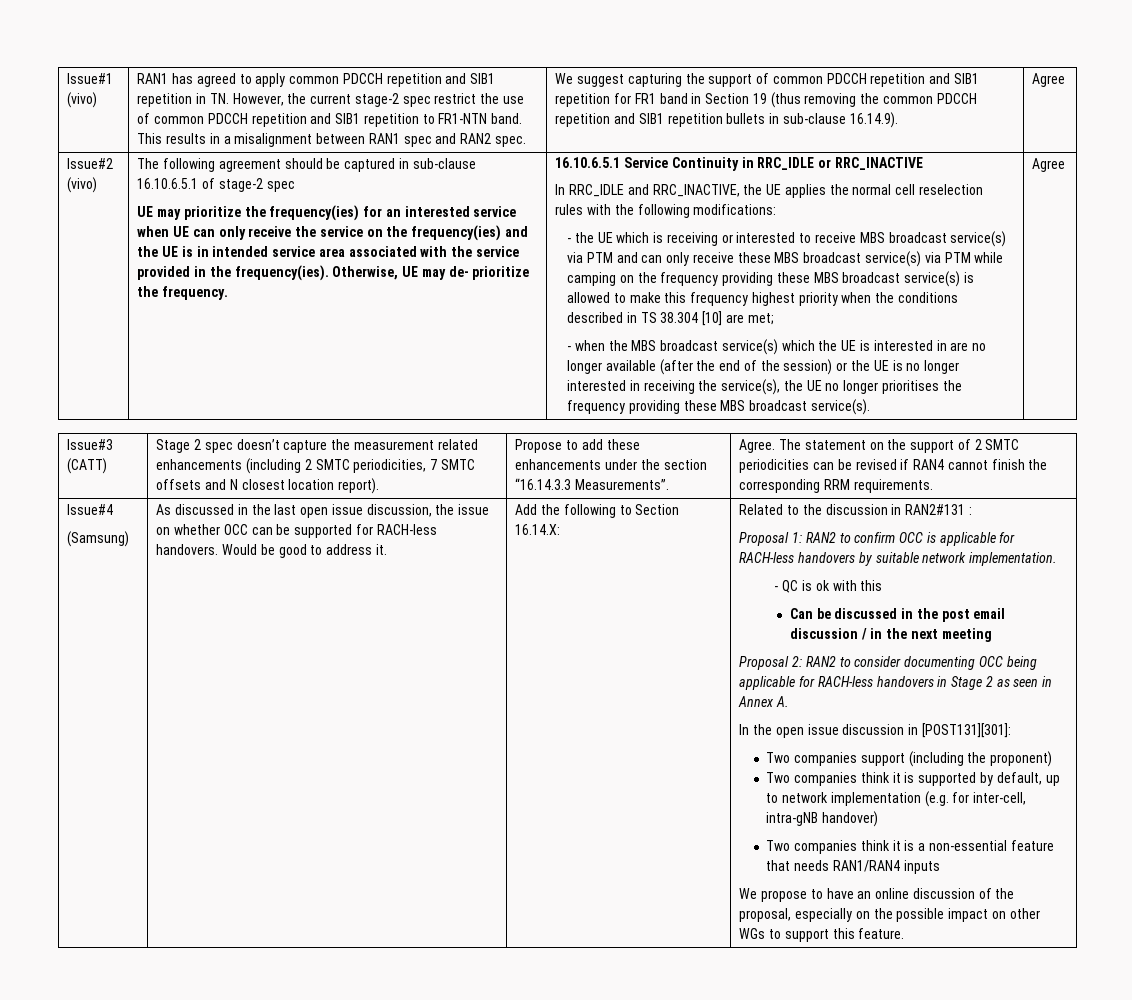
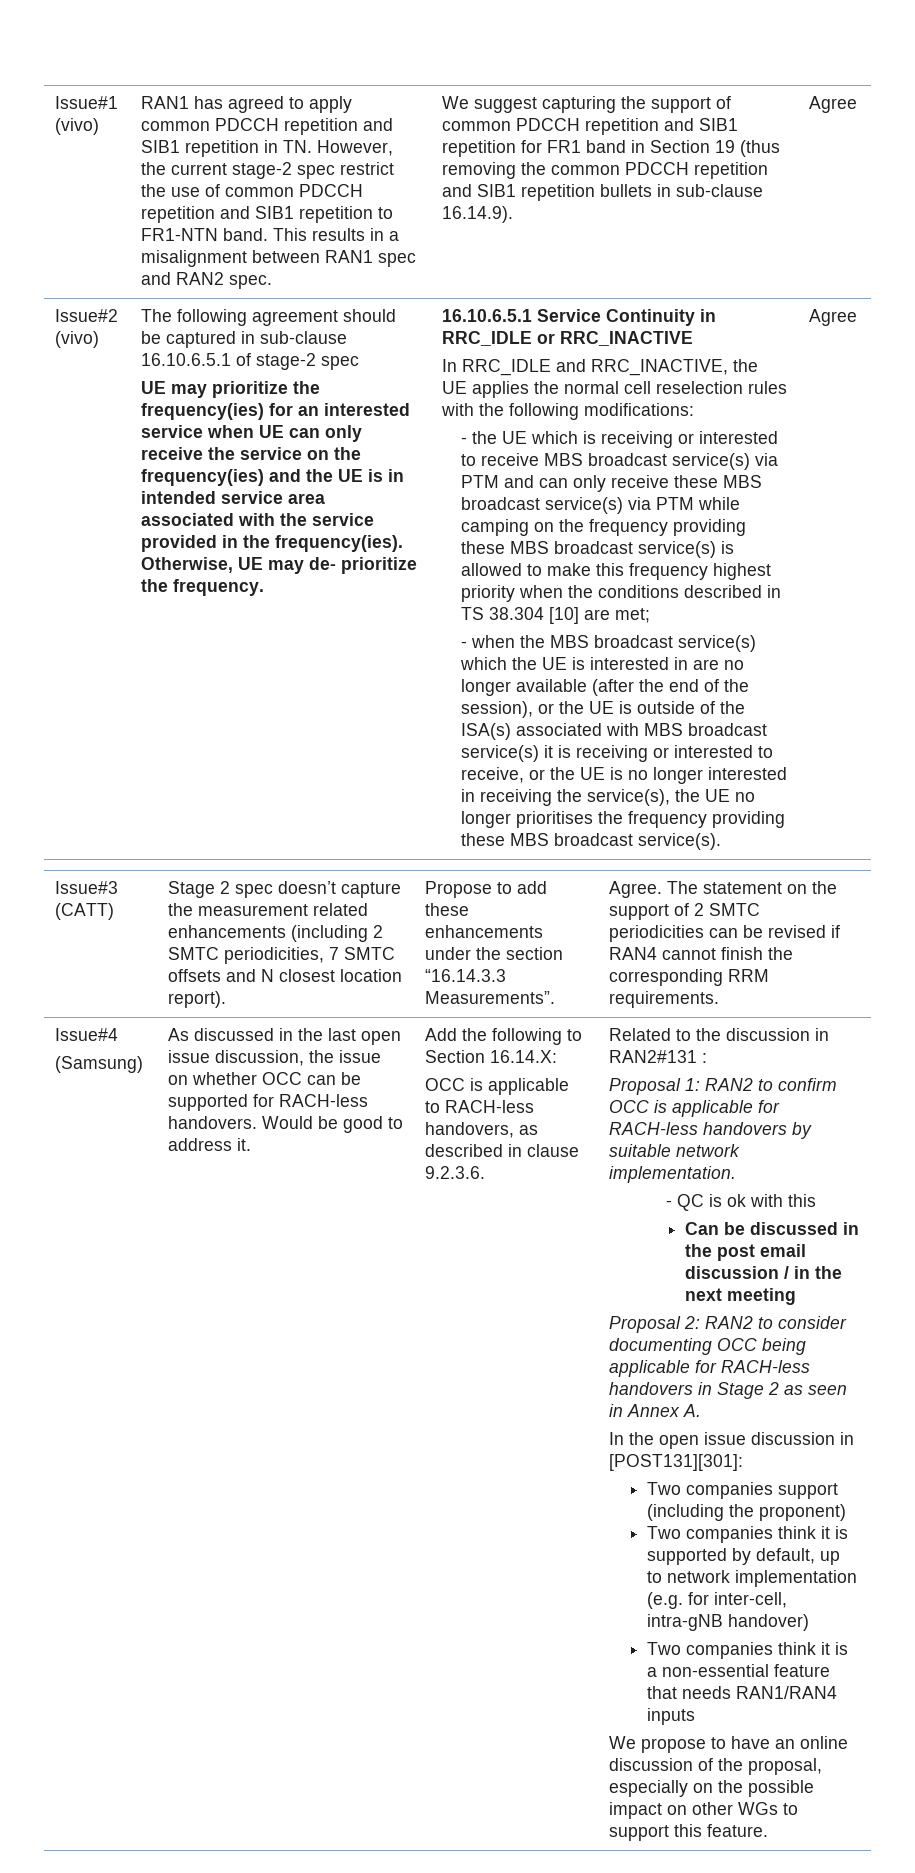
[783,359,833,375] session) -> [460,701,745,718] [460,723,767,740] [460,745,773,762] [460,767,524,783] session), or the UE is outside of the ISA(s) associated with MBS broadcast service(s) it is receiving or interested to receive,
(561, 529) none -> [425,1078,570,1095] [425,1100,535,1113] [425,1122,539,1138] [425,1144,580,1157] [425,1166,486,1179] // OCC is applicable to RACH-less handovers, as described in clause 9.2.3.6.

